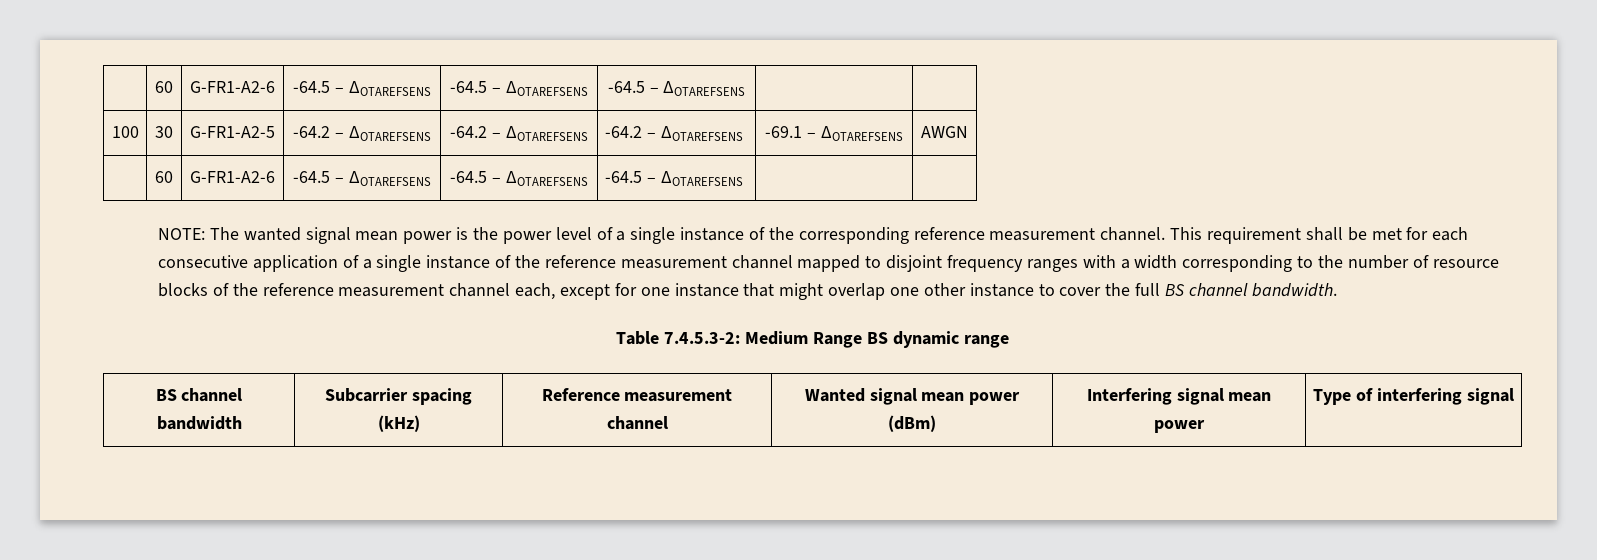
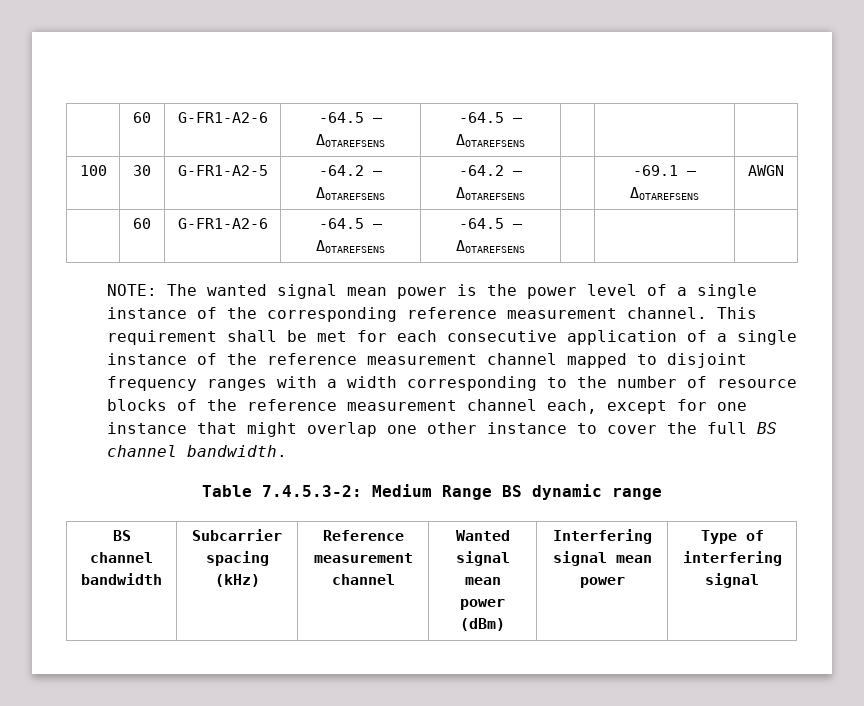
[155,81,173,93] [190,81,275,93] [293,81,431,96] [450,81,588,96] [607,81,746,96] | 60 | G-FR1-A2-6 | -64.5 – ΔOTAREFSENS | -64.5 – ΔOTAREFSENS | -64.5 – ΔOTAREFSENS -> [133,112,151,123] [177,112,268,123] [319,112,383,123] [316,134,385,147] [459,112,523,123] [456,134,525,147] | 60 | G-FR1-A2-6 | -64.5 – ΔOTAREFSENS | -64.5 – ΔOTAREFSENS |
[604,126,743,141] -64.2 – ΔOTAREFSENS -> (525, 193) none
[604,171,743,186] -64.5 – ΔOTAREFSENS -> (525, 246) none

